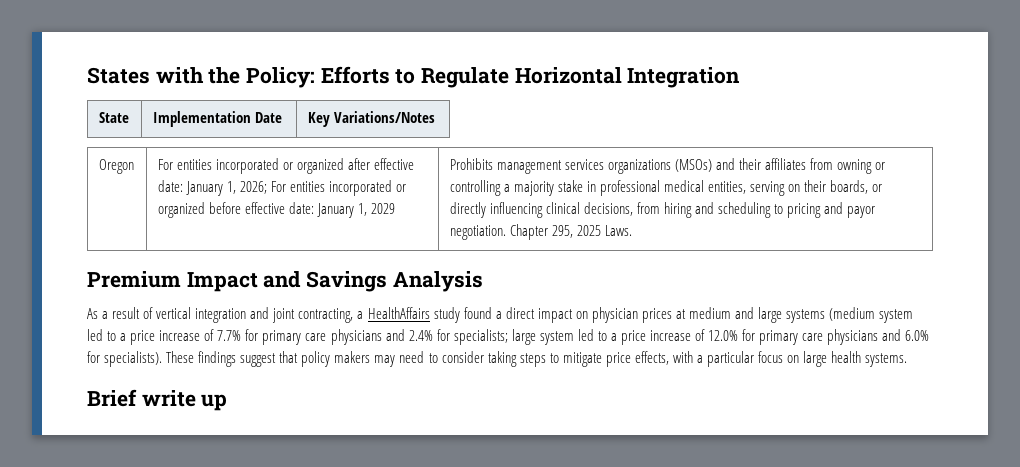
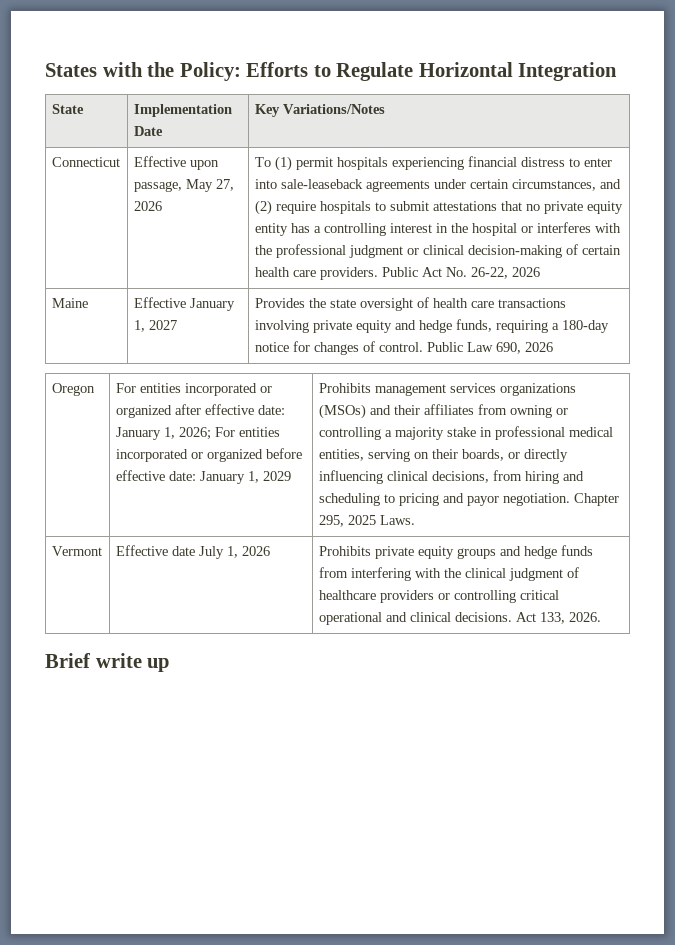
(435, 117) none -> [51,157,120,167] [133,156,219,170] [133,179,234,192] [133,201,162,211] [254,156,612,171] [254,179,621,192] [254,200,623,215] [254,222,621,236] [254,244,621,258] [254,267,540,280] [51,298,88,308] [133,297,235,311] [133,320,177,332] [254,297,566,311] [254,319,609,333] [254,341,553,355] // Connecticut | Effective upon passage, May 27, 2026 | To (1) permit hospitals experiencing financial distress to enter into sale-leaseback agreements under certain circumstances, and (2) require hospitals to submit attestations that no private equity entity has a controlling interest in the hospital or interferes with the professional judgment or clinical decision-making of certain health care providers. Public Act No. 26-22, 2026 // Maine | Effective January 1, 2027 | Provides the state oversight of health care transactions involving private equity and hedge funds, requiring a 180-day notice for changes of control. Public Law 690, 2026
[87,271,483,292] [87,307,914,323] [87,329,930,345] [87,351,908,367] // Premium Impact and Savings Analysis // As a result of vertical integration and joint contracting, a HealthAffairs study found a direct impact on physician prices at medium and large systems (medium system led to a price increase of 7.7% for primary care physicians and 2.4% for specialists; large system led to a price increase of 12.0% for primary care physicians and 6.0% for specialists). These findings suggest that policy makers may need to consider taking steps to mitigate price effects, with a particular focus on large health systems. -> [51,546,102,556] [115,545,270,559] [318,545,593,559] [318,567,579,581] [318,590,559,603] [318,612,601,625] // Vermont | Effective date July 1, 2026 | Prohibits private equity groups and hedge funds from interfering with the clinical judgment of healthcare providers or controlling critical operational and clinical decisions. Act 133, 2026.

